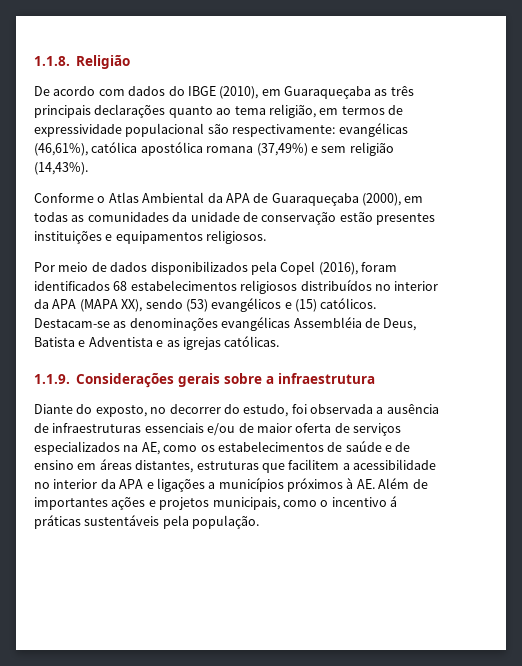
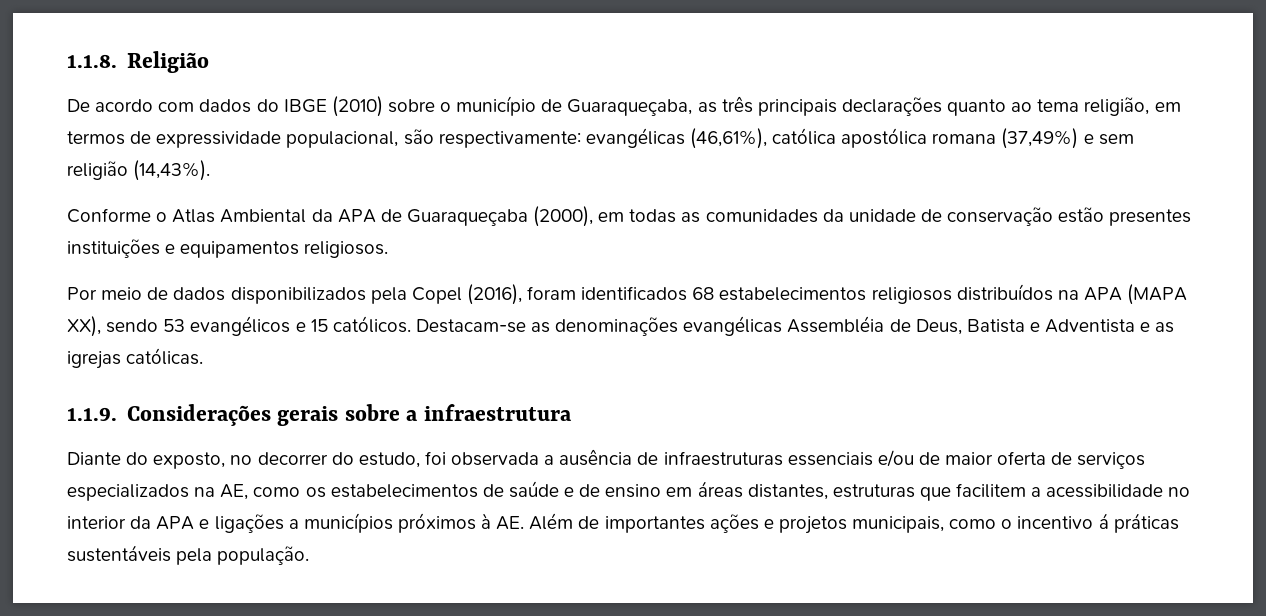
[219,86,371,99] (2010), em Guaraqueçaba -> [331,96,693,117] (2010) sobre o município de Guaraqueçaba,
[125,123,205,137] populacional -> [286,131,399,148] populacional,
[374,281,439,291] [34,299,49,309] no interior da -> [1057,290,1079,300] na
[185,299,208,312] (53) -> [163,319,186,332] 53
[295,299,317,312] (15) -> [310,319,328,332] 15

